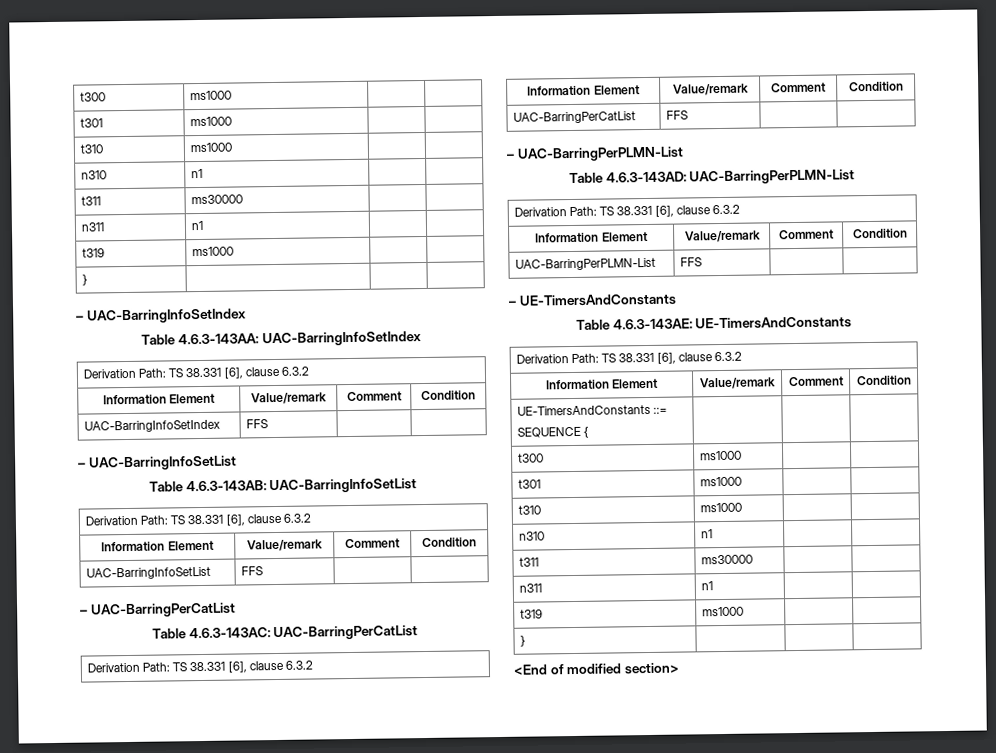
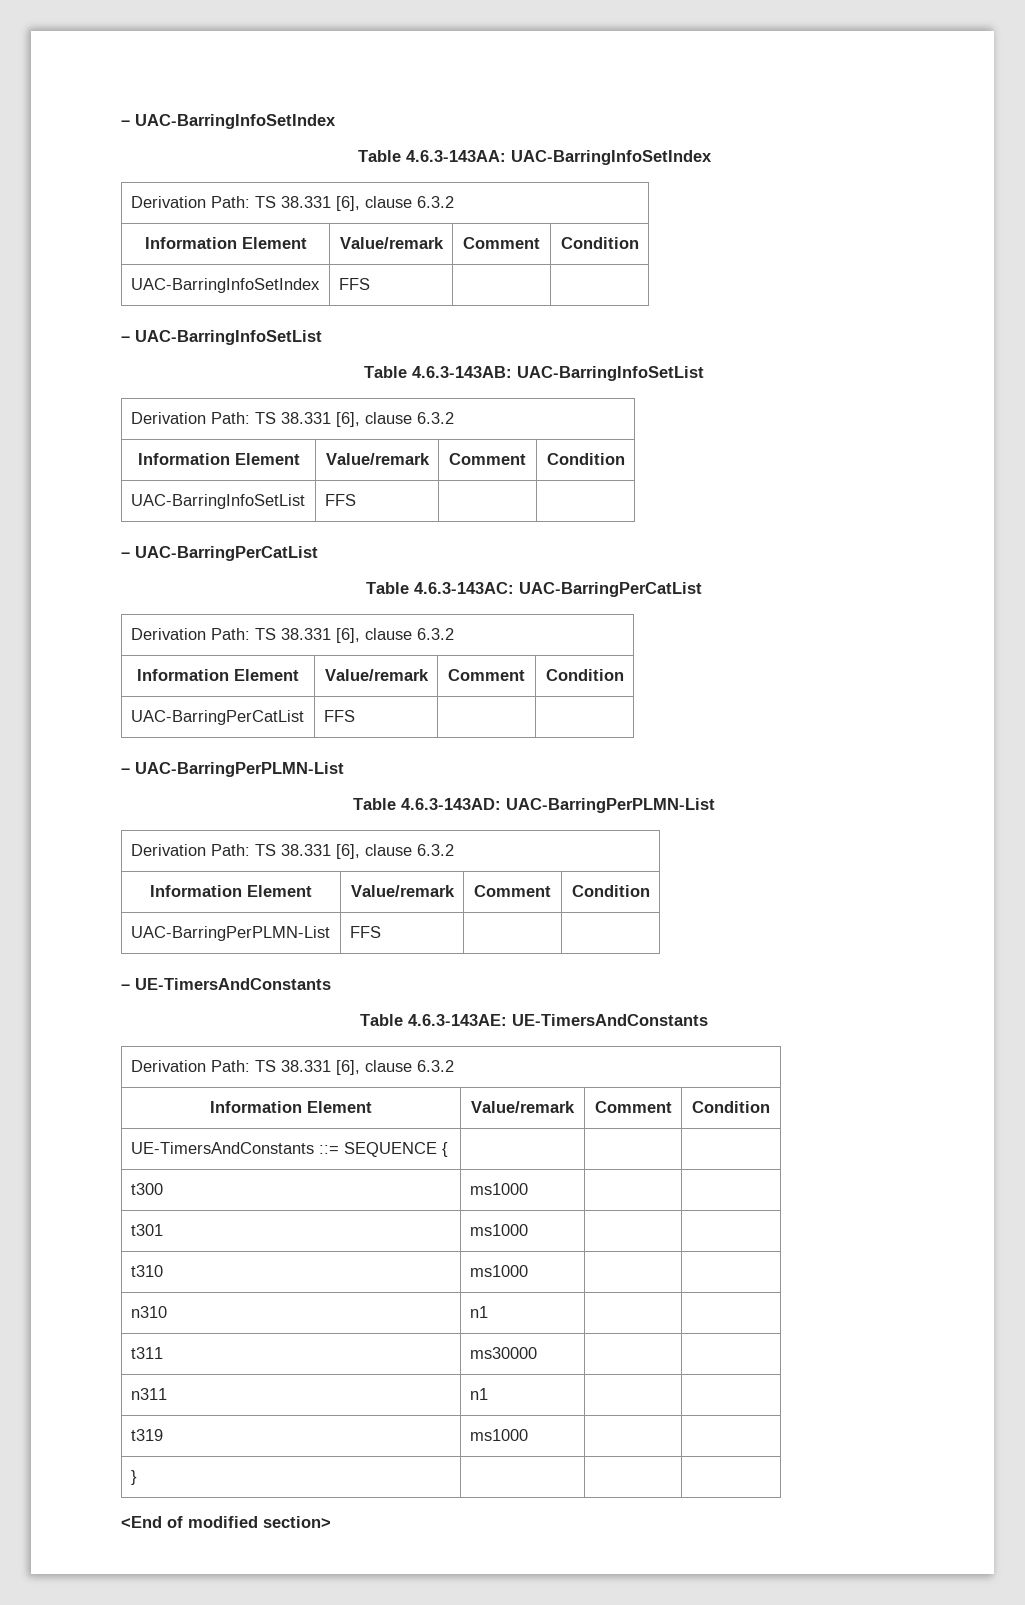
[79,92,106,102] [189,90,232,101] [79,118,103,128] [189,116,232,127] [79,144,103,154] [189,142,232,153] [80,170,107,180] [190,168,203,179] [80,196,101,206] [190,194,243,205] [80,222,105,232] [190,220,204,231] [81,248,105,258] [191,246,234,257] [81,274,88,286] t300 | ms1000 | | // t301 | ms1000 | | // t310 | ms1000 | | // n310 | n1 | | // t311 | ms30000 | | // n311 | n1 | | // t319 | ms1000 | | // } | | | // -> (121, 123) none

